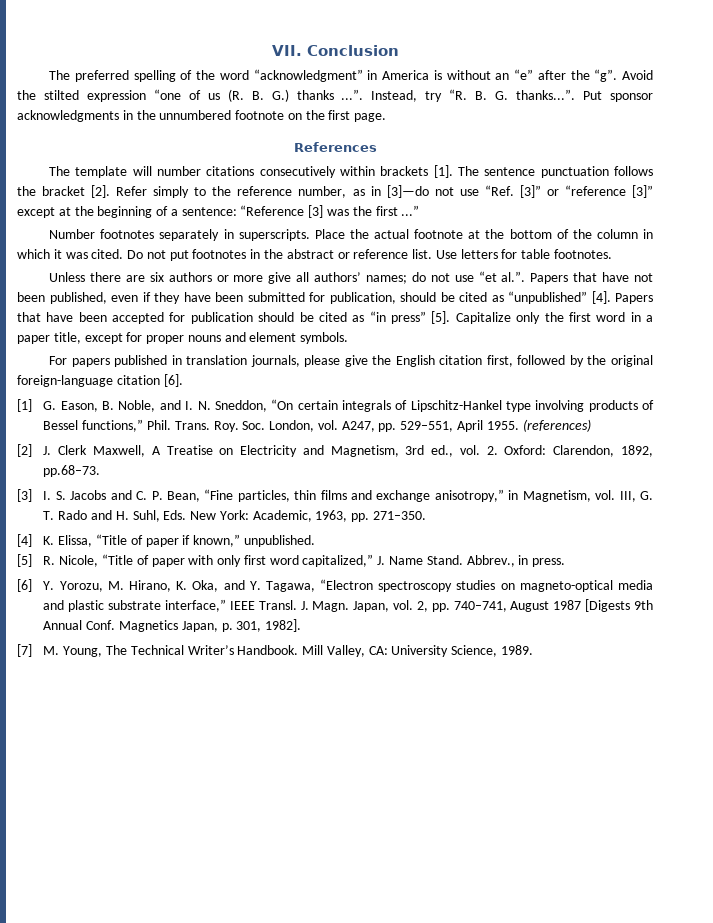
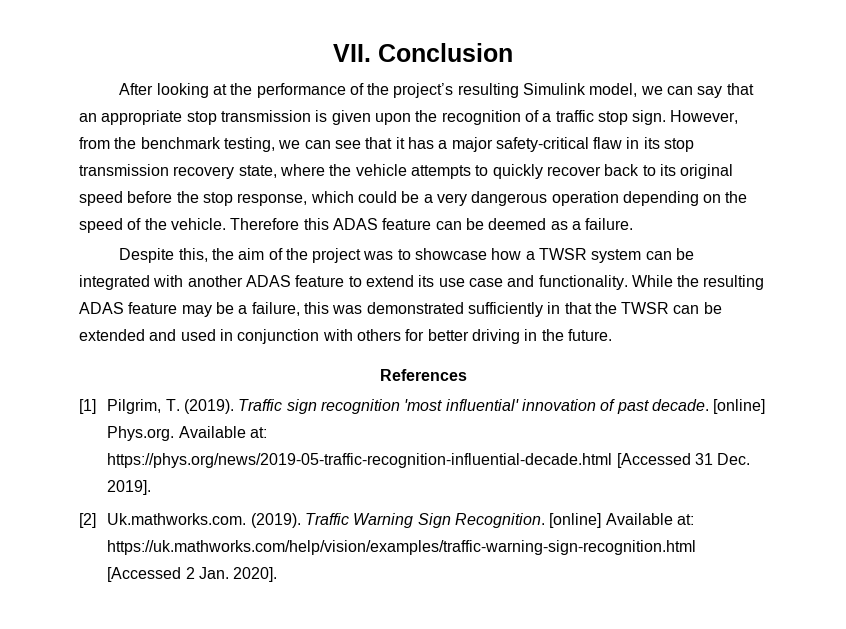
[49,69,653,82] [17,89,654,102] [17,110,387,122] [293,142,377,152] [49,165,653,178] [17,185,653,198] [17,205,420,218] [49,229,653,241] [17,249,613,261] [49,271,653,284] [17,291,653,304] [17,311,653,324] [17,332,349,344] [49,355,654,367] [17,374,183,387] [17,399,655,412] [43,419,591,432] [17,444,653,457] [43,465,101,477] [17,489,653,502] [43,510,426,522] [17,534,315,547] [17,554,566,567] [17,579,653,592] [43,599,654,612] [43,619,302,632] [17,644,533,657] The preferred spelling of the word “acknowledgment” in America is without an “e” after the “g”. Avoid the stilted expression “one of us (R. B. G.) thanks ...”. Instead, try “R. B. G. thanks...”. Put sponsor acknowledgments in the unnumbered footnote on the first page. // References // The template will number citations consecutively within brackets [1]. The sentence punctuation follows the bracket [2]. Refer simply to the reference number, as in [3]—do not use “Ref. [3]” or “reference [3]” except at the beginning of a sentence: “Reference [3] was the first ...” // Number footnotes separately in superscripts. Place the actual footnote at the bottom of the column in which it was cited. Do not put footnotes in the abstract or reference list. Use letters for table footnotes. // Unless there are six authors or more give all authors’ names; do not use “et al.”. Papers that have not been published, even if they have been submitted for publication, should be cited as “unpublished” [4]. Papers that have been accepted for publication should be cited as “in press” [5]. Capitalize only the first word in a paper title, except for proper nouns and element symbols. // For papers published in translation journals, please give the English citation first, followed by the original foreign-language citation [6]. // [1] G. Eason, B. Noble, and I. N. Sneddon, “On certain integrals of Lipschitz-Hankel type involving products of Bessel functions,” Phil. Trans. Roy. Soc. London, vol. A247, pp. 529–551, April 1955. (references) // [2] J. Clerk Maxwell, A Treatise on Electricity and Magnetism, 3rd ed., vol. 2. Oxford: Clarendon, 1892, pp.68–73. // [3] I. S. Jacobs and C. P. Bean, “Fine particles, thin films and exchange anisotropy,” in Magnetism, vol. III, G. T. Rado and H. Suhl, Eds. New York: Academic, 1963, pp. 271–350. // [4] K. Elissa, “Title of paper if known,” unpublished. // [5] R. Nicole, “Title of paper with only first word capitalized,” J. Name Stand. Abbrev., in press. // [6] Y. Yorozu, M. Hirano, K. Oka, and Y. Tagawa, “Electron spectroscopy studies on magneto-optical media and plastic substrate interface,” IEEE Transl. J. Magn. Japan, vol. 2, pp. 740–741, August 1987 [Digests 9th Annual Conf. Magnetics Japan, p. 301, 1982]. // [7] M. Young, The Technical Writer’s Handbook. Mill Valley, CA: University Science, 1989. -> [119,83,754,98] [79,110,739,125] [79,137,695,152] [79,164,734,179] [79,191,748,206] [79,218,634,233] [119,248,695,263] [79,275,765,290] [79,302,722,317] [79,329,612,344] [379,369,467,381] [79,399,766,414] [107,426,267,441] [107,453,751,468] [107,480,152,495] [79,513,694,528] [107,540,697,555] [107,567,278,582] After looking at the performance of the project’s resulting Simulink model, we can say that an appropriate stop transmission is given upon the recognition of a traffic stop sign. However, from the benchmark testing, we can see that it has a major safety-critical flaw in its stop transmission recovery state, where the vehicle attempts to quickly recover back to its original speed before the stop response, which could be a very dangerous operation depending on the speed of the vehicle. Therefore this ADAS feature can be deemed as a failure. // Despite this, the aim of the project was to showcase how a TWSR system can be integrated with another ADAS feature to extend its use case and functionality. While the resulting ADAS feature may be a failure, this was demonstrated sufficiently in that the TWSR can be extended and used in conjunction with others for better driving in the future. // References // [1] Pilgrim, T. (2019). Traffic sign recognition 'most influential' innovation of past decade. [online] Phys.org. Available at: https://phys.org/news/2019-05-traffic-recognition-influential-decade.html [Accessed 31 Dec. 2019]. // [2] Uk.mathworks.com. (2019). Traffic Warning Sign Recognition. [online] Available at: https://uk.mathworks.com/help/vision/examples/traffic-warning-sign-recognition.html [Accessed 2 Jan. 2020].

